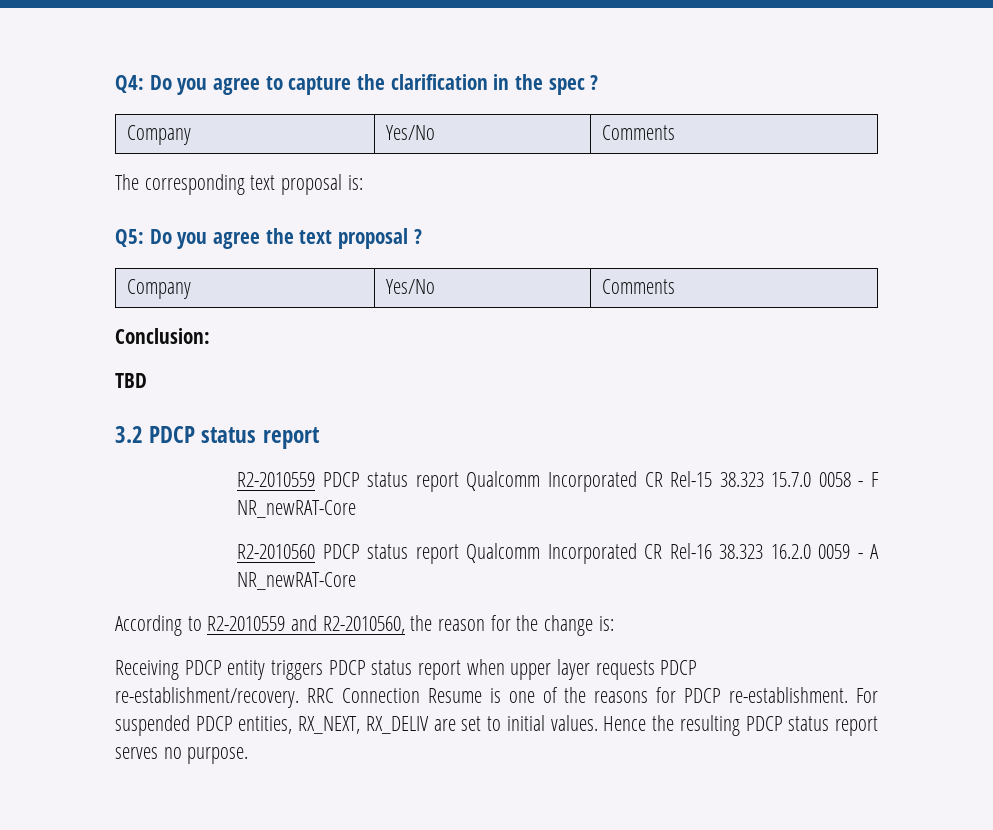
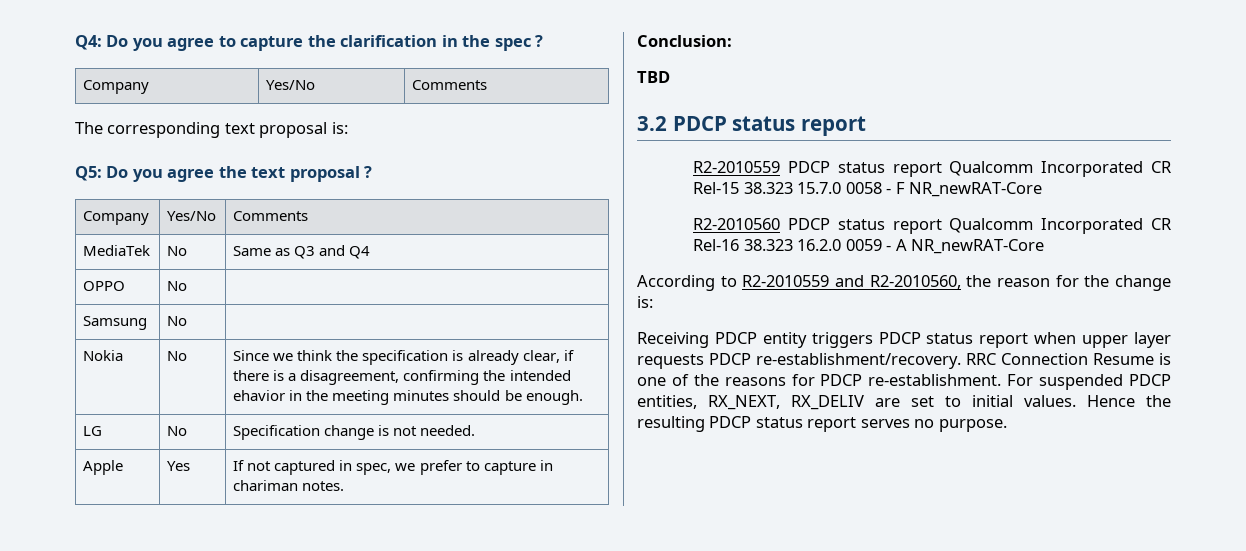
(675, 286) none -> [83,245,151,256] [167,246,188,256] [233,245,371,259] [83,281,126,291] [167,281,188,291] [83,316,148,330] [167,316,188,326] [83,350,124,361] [167,351,188,361] [233,350,574,365] [233,370,571,385] [233,390,583,405] [83,426,103,436] [167,426,188,436] [233,425,476,440] [83,460,124,475] [167,461,191,471] [233,460,553,475] [233,480,345,491] // MediaTek | No | Same as Q3 and Q4 // OPPO | No | // Samsung | No | // Nokia | No | Since we think the specification is already clear, if there is a disagreement, confirming the intended ehavior in the meeting minutes should be enough. // LG | No | Specification change is not needed. // Apple | Yes | If not captured in spec, we prefer to capture in chariman notes.

